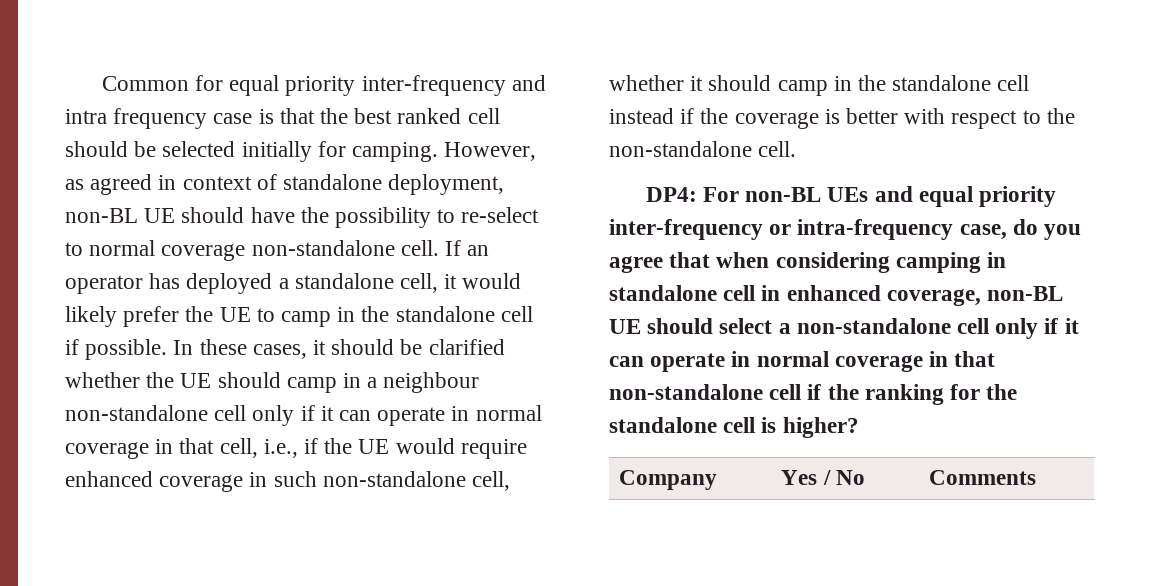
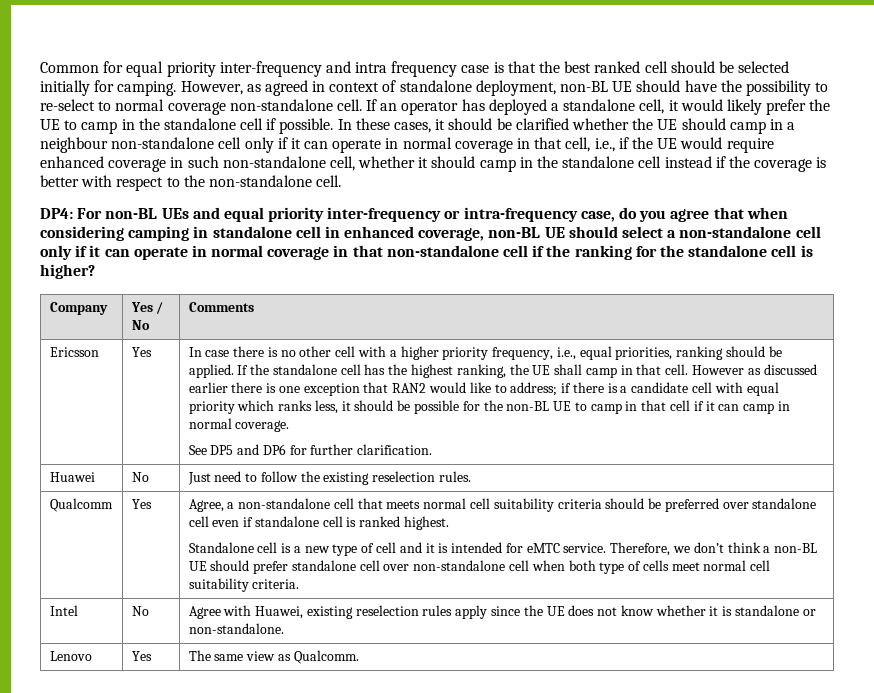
(1037, 477) none -> [49,347,99,357] [131,347,152,357] [188,346,782,360] [188,364,817,378] [188,382,779,396] [188,400,790,414] [188,418,290,432] [188,444,433,455] [49,472,95,482] [131,472,149,482] [187,471,471,485] [49,498,113,512] [131,499,152,509] [188,498,817,512] [188,516,449,530] [188,542,818,556] [188,560,771,574] [188,578,300,592] [49,605,78,616] [131,606,149,616] [188,605,816,619] [188,623,284,634] [49,651,92,661] [131,651,152,661] [188,650,359,664] // Ericsson | Yes | In case there is no other cell with a higher priority frequency, i.e., equal priorities, ranking should be applied. If the standalone cell has the highest ranking, the UE shall camp in that cell. However as discussed earlier there is one exception that RAN2 would like to address; if there is a candidate cell with equal priority which ranks less, it should be possible for the non-BL UE to camp in that cell if it can camp in normal coverage. // See DP5 and DP6 for further clarification. // Huawei | No | Just need to follow the existing reselection rules. // Qualcomm | Yes | Agree, a non-standalone cell that meets normal cell suitability criteria should be preferred over standalone cell even if standalone cell is ranked highest. // Standalone cell is a new type of cell and it is intended for eMTC service. Therefore, we don’t think a non-BL UE should prefer standalone cell over non-standalone cell when both type of cells meet normal cell suitability criteria. // Intel | No | Agree with Huawei, existing reselection rules apply since the UE does not know whether it is standalone or non-standalone. // Lenovo | Yes | The same view as Qualcomm.

